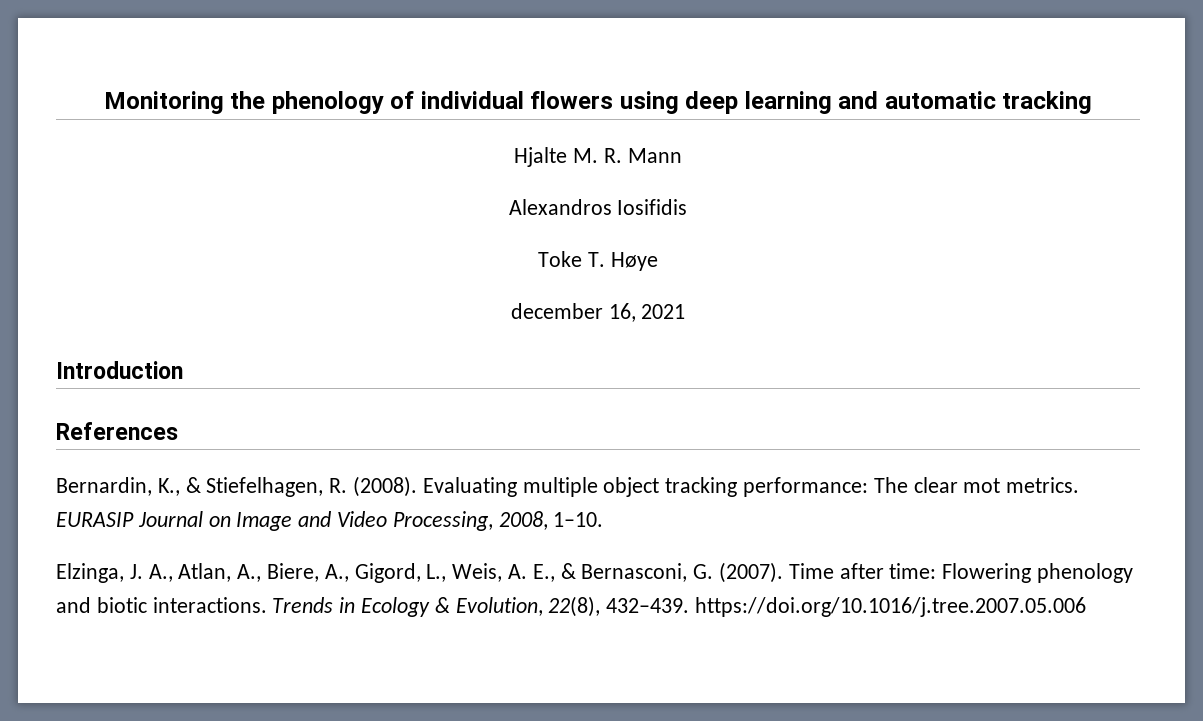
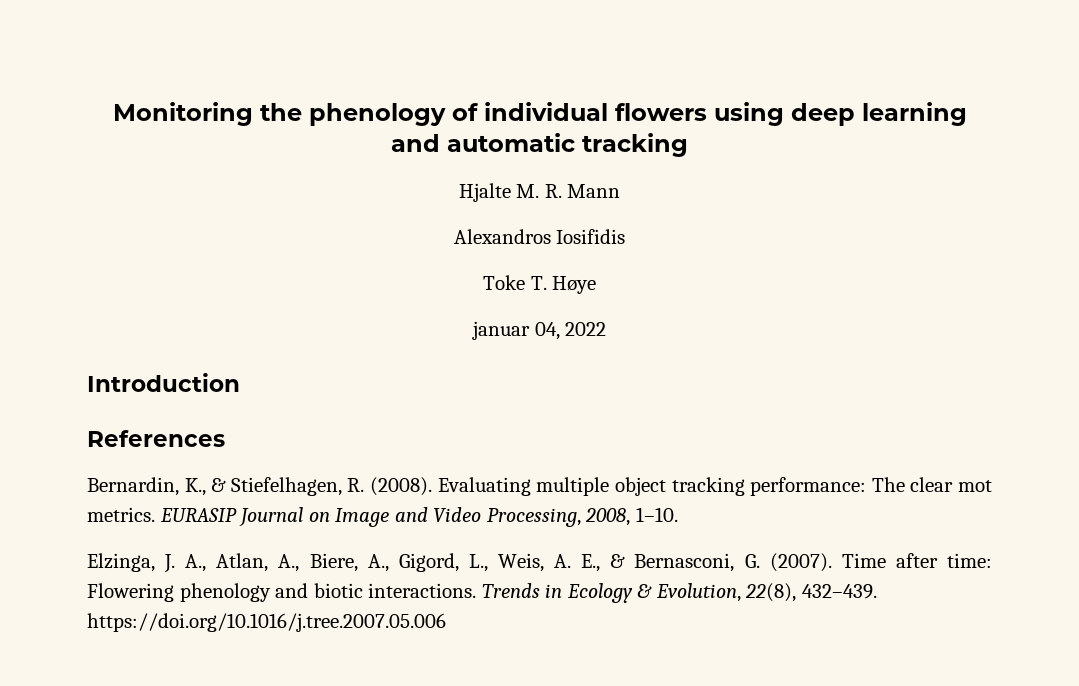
[510,303,686,322] december 16, 2021 -> [471,321,607,340] januar 04, 2022

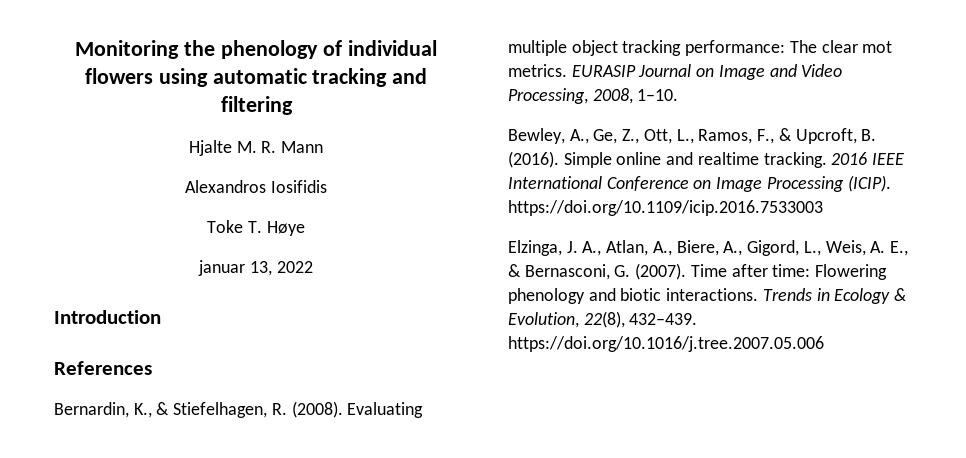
[790,102,967,126] [391,134,440,152] deep learning and -> (208, 77) none
(688, 145) none -> [392,68,428,84] [220,96,293,115] and filtering
[534,322,560,340] 04, -> [250,261,272,276] 13,
(678, 514) none -> [508,128,877,144] [508,151,905,168] [508,175,891,192] [508,200,823,216] // Bewley, A., Ge, Z., Ott, L., Ramos, F., & Upcroft, B. (2016). Simple online and realtime tracking. 2016 IEEE International Conference on Image Processing (ICIP). https://doi.org/10.1109/icip.2016.7533003

